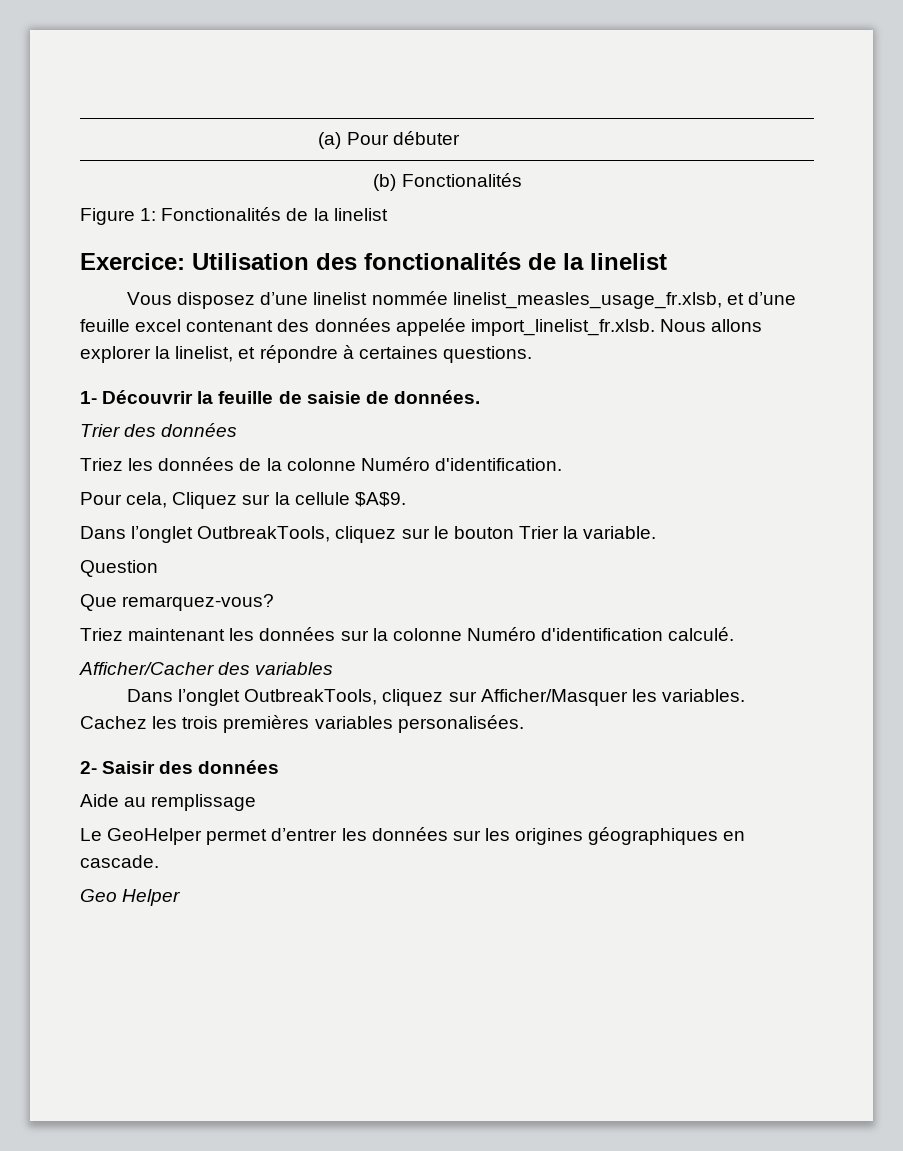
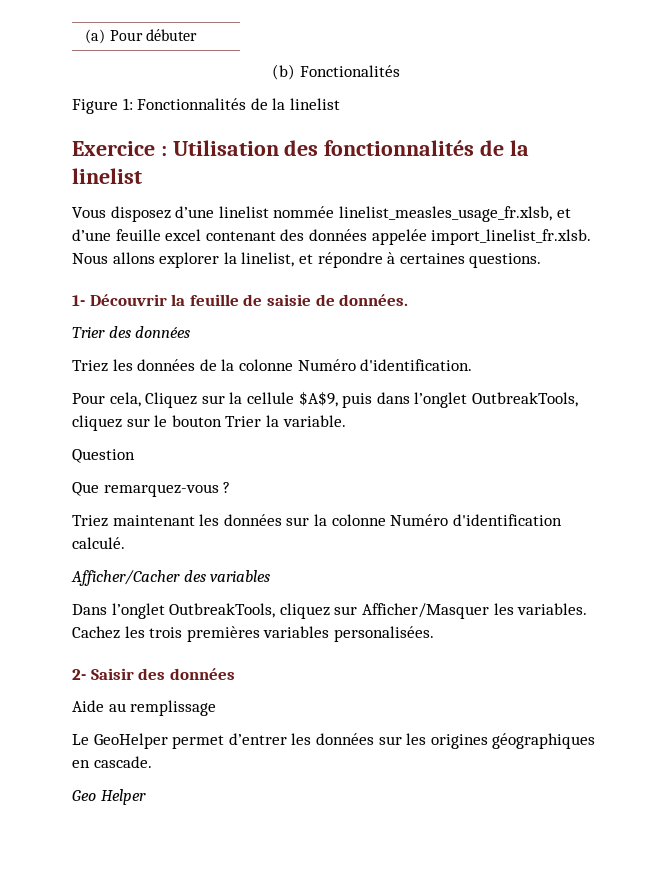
[161,207,388,221] [80,253,185,270] Fonctionalités de la linelist // Exercice: -> [137,98,340,110] [72,141,167,156] Fonctionnalités de la linelist // Exercice :
[364,252,521,270] fonctionalités -> [324,140,475,156] fonctionnalités
[354,492,406,507] [80,526,126,539] $A$9. // Dans -> [298,391,410,408] $A$9, puis dans
[122,594,275,611] remarquez-vous? -> [103,482,231,497] remarquez-vous ?

